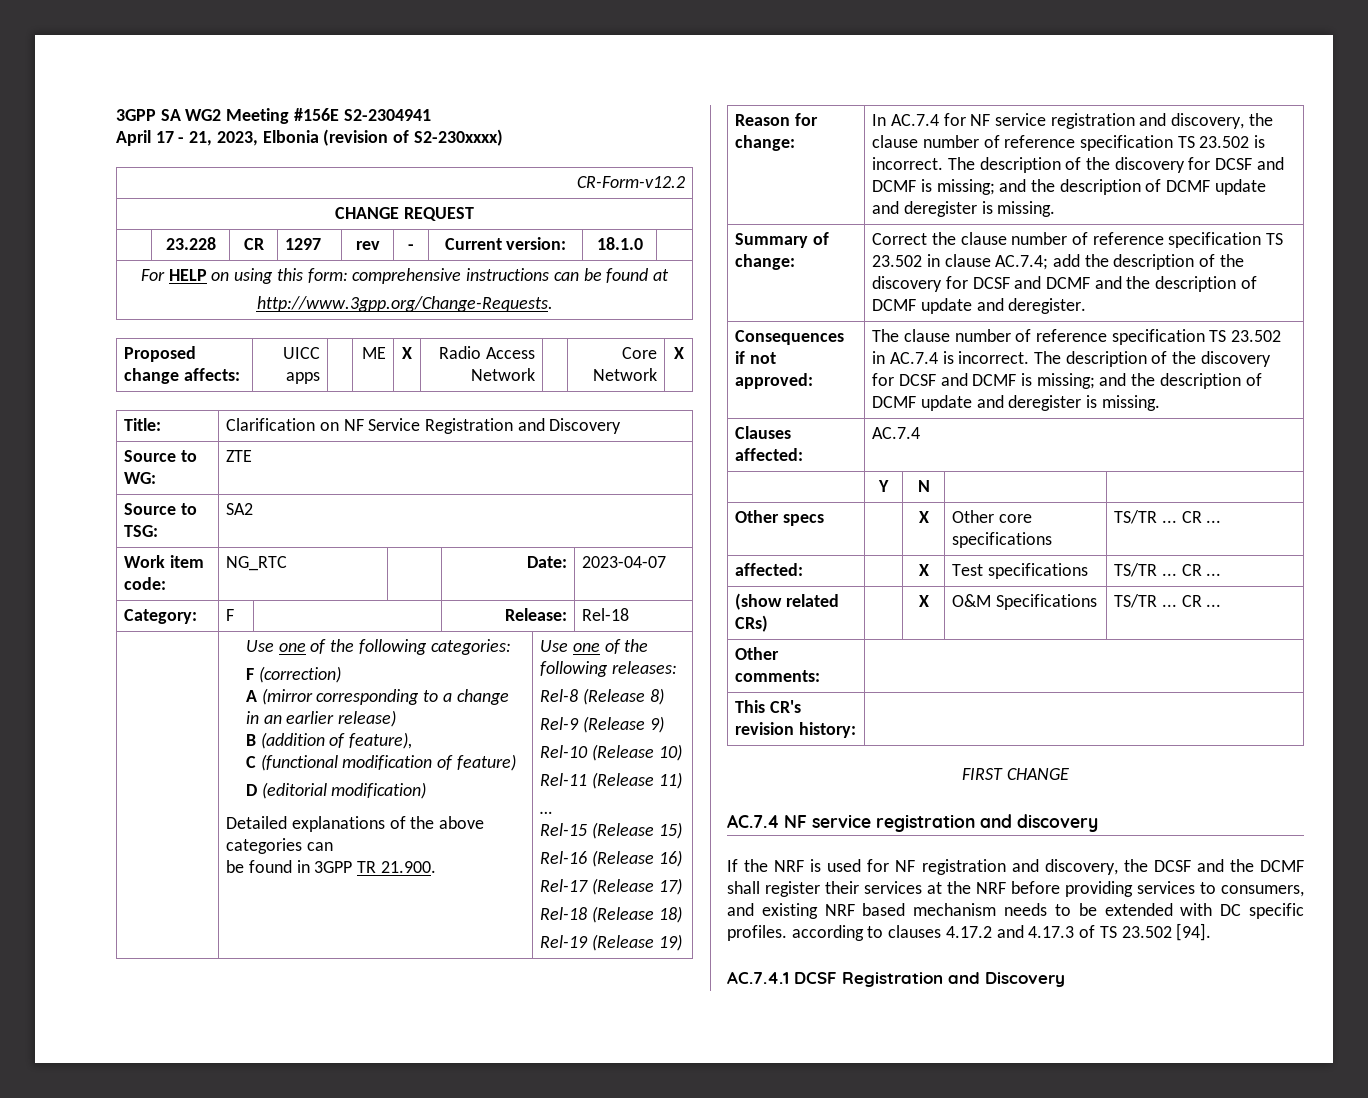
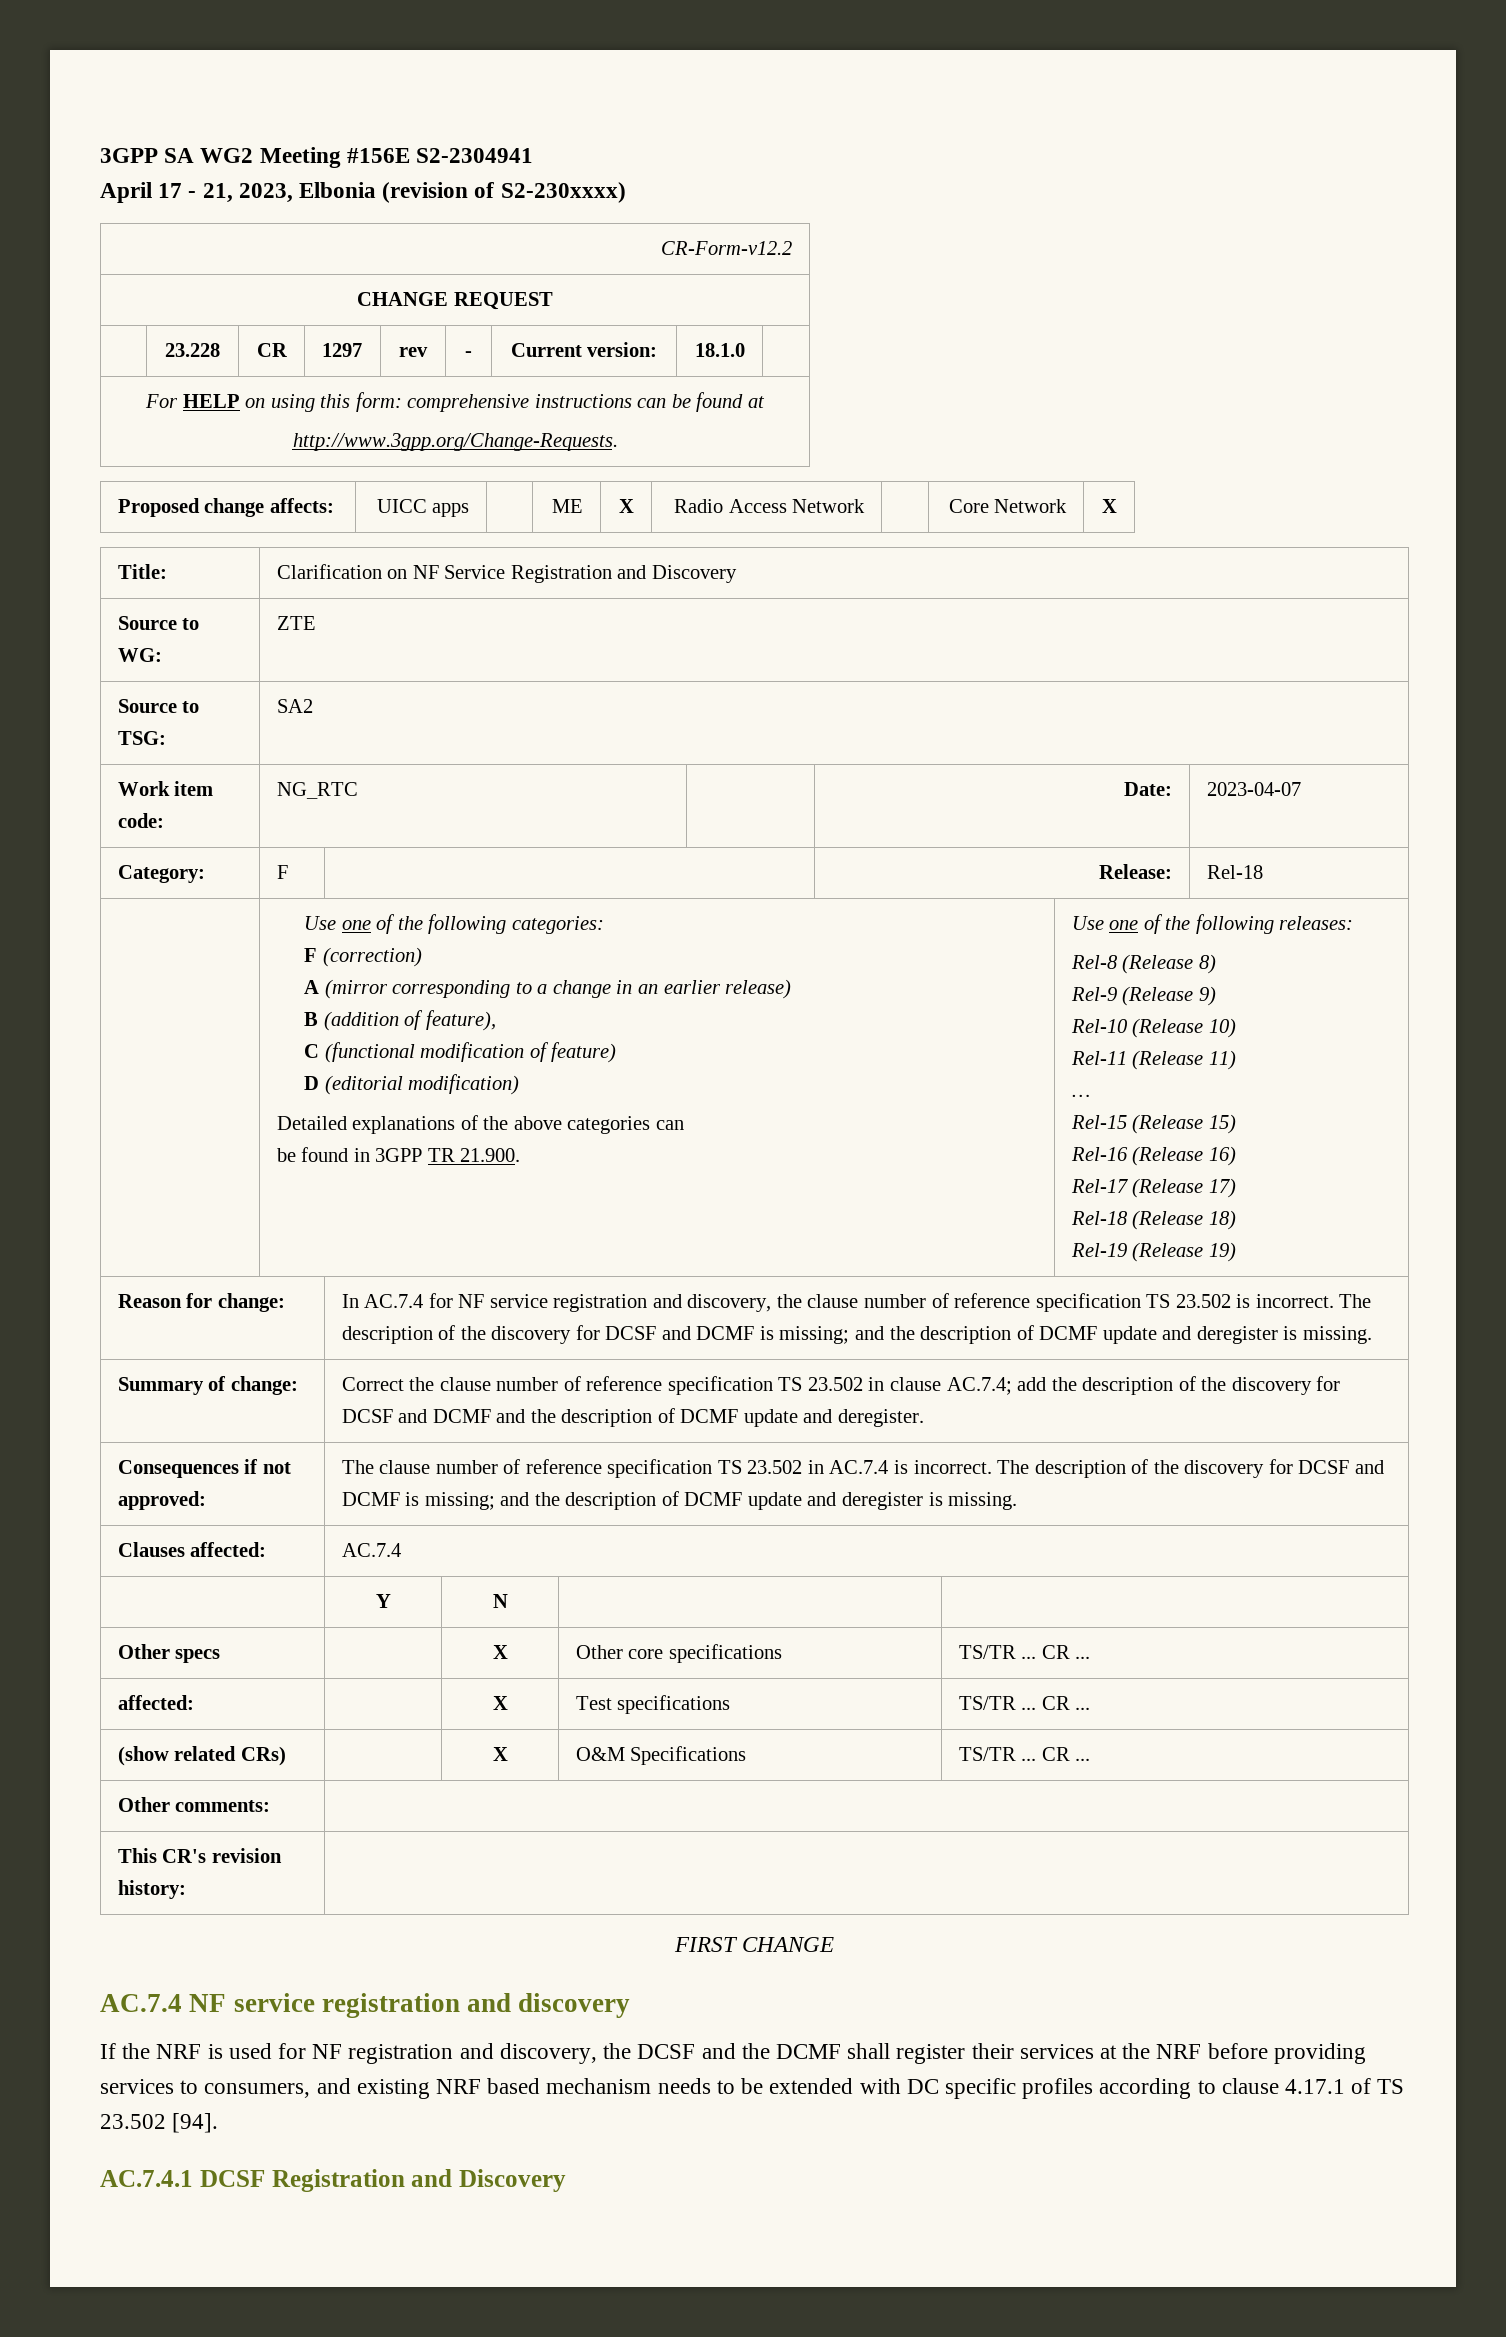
[727,925,787,941] profiles. -> [1022,2078,1094,2099] profiles
[888,925,1075,938] clauses 4.17.2 and 4.17.3 -> [1221,2078,1345,2094] clause 4.17.1

